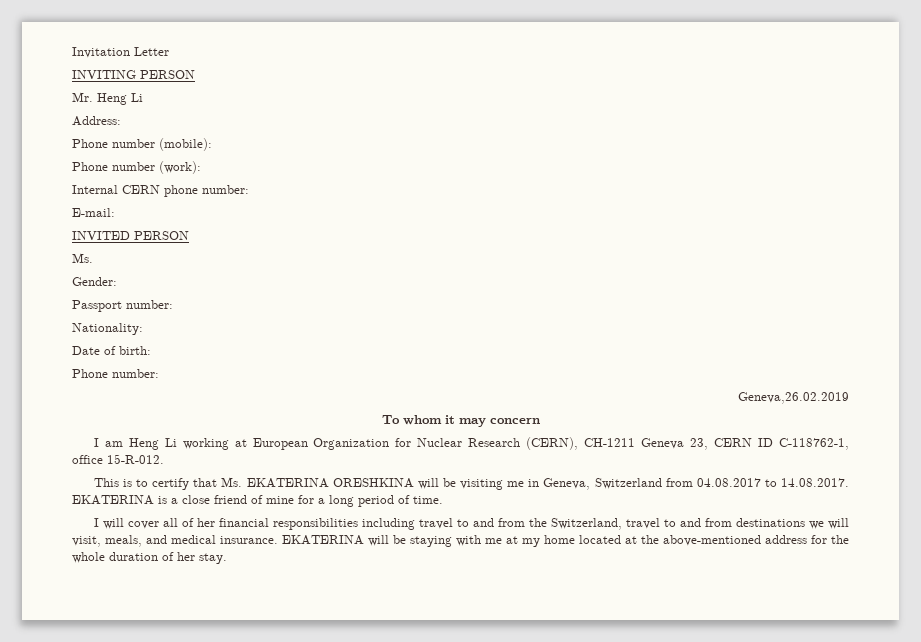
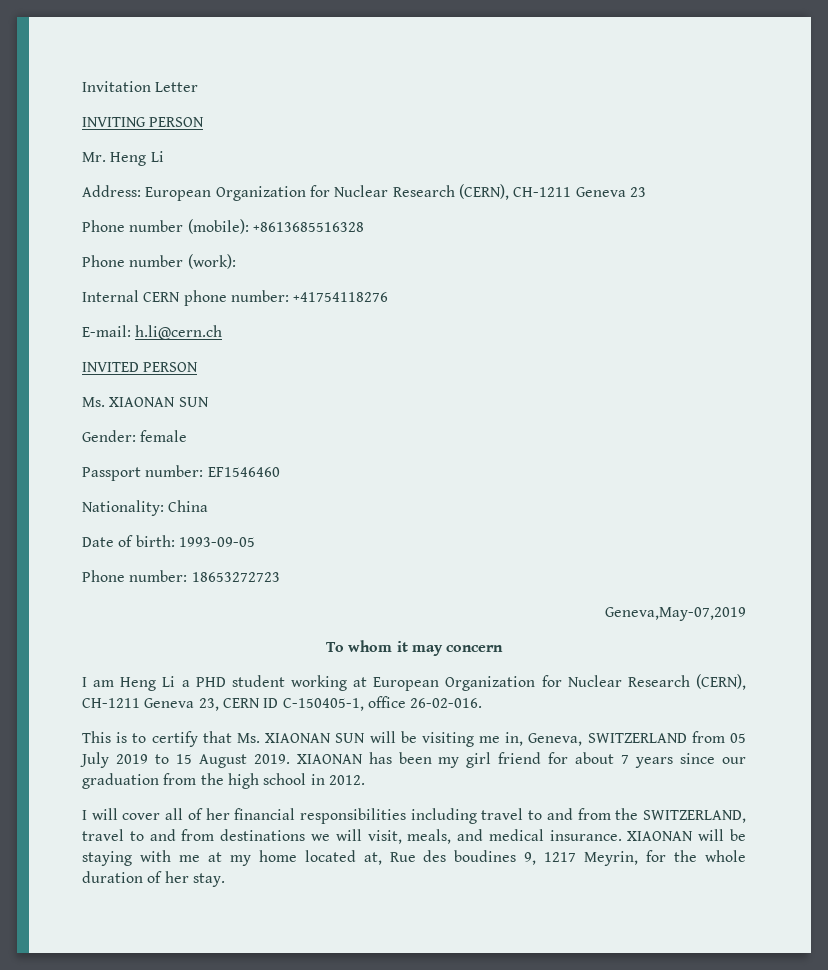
(121, 121) none -> [145,184,646,201] European Organization for Nuclear Research (CERN), CH-1211 Geneva 23
(212, 144) none -> [252,222,364,232] +8613685516328
(249, 189) none -> [293,292,389,302] +41754118276
(115, 212) none -> [135,325,223,340] h.li@cern.ch
(93, 258) none -> [109,397,209,407] XIAONAN SUN
(117, 281) none -> [140,430,188,442] female
(173, 304) none -> [207,467,280,477] EF1546460
(143, 329) none -> [168,500,209,512] China
(151, 350) none -> [178,537,255,547] 1993-09-05
[738,392,849,404] // Geneva,26.02.2019 -> [191,572,280,582] [605,607,746,621] 18653272723 // Geneva,May-07,2019
(177, 442) none -> [181,675,285,687] a PHD student
[778,438,849,450] [72,454,164,464] C-118762-1, office 15-R-012. -> [282,696,483,711] C-150405-1, office 26-02-016.
[246,478,414,488] EKATERINA ORESHKINA -> [265,733,366,743] XIAONAN SUN
[528,478,849,490] [72,495,443,507] in Geneva, Switzerland from 04.08.2017 to 14.08.2017. EKATERINA is a close friend of mine for a long period of time. -> [505,731,746,746] [80,752,747,768] [82,773,365,789] in, Geneva, SWITZERLAND from 05 July 2019 to 15 August 2019. XIAONAN has been my girl friend for about 7 years since our graduation from the high school in 2012.
[550,518,622,530] Switzerland, -> [643,810,746,823] SWITZERLAND,
[282,535,364,545] EKATERINA -> [627,831,694,841] XIAONAN
[625,535,807,546] at the above-mentioned address -> [363,850,639,866] at, Rue des boudines 9, 1217 Meyrin,

